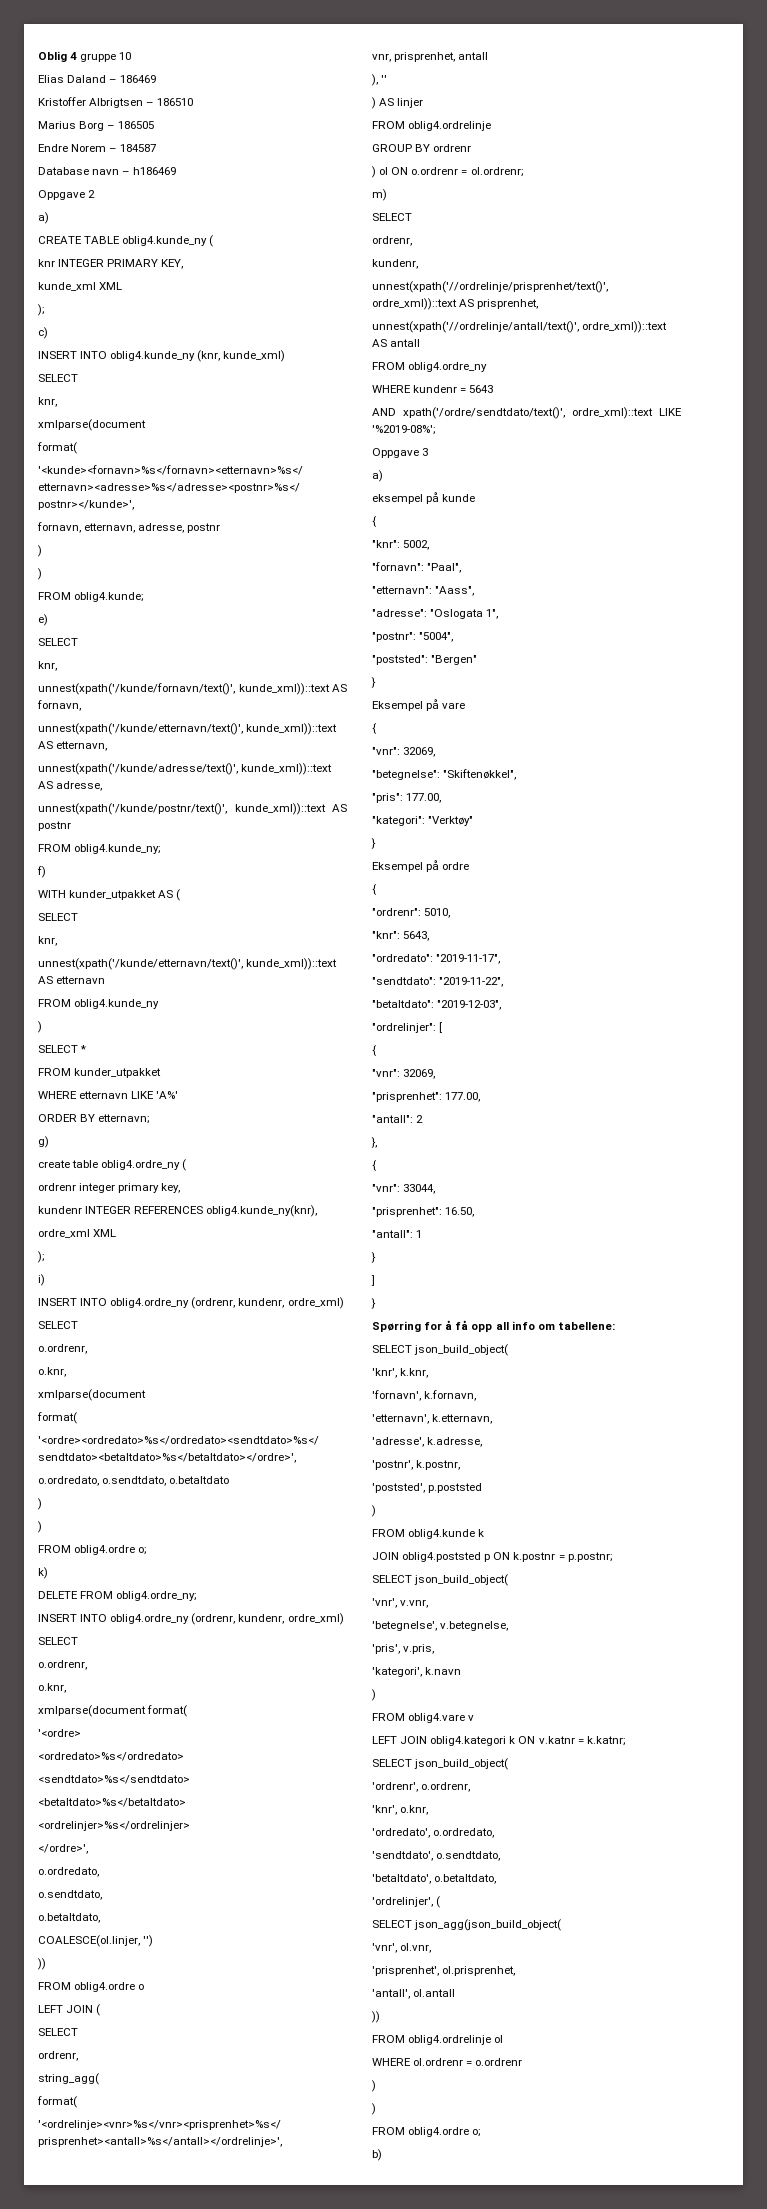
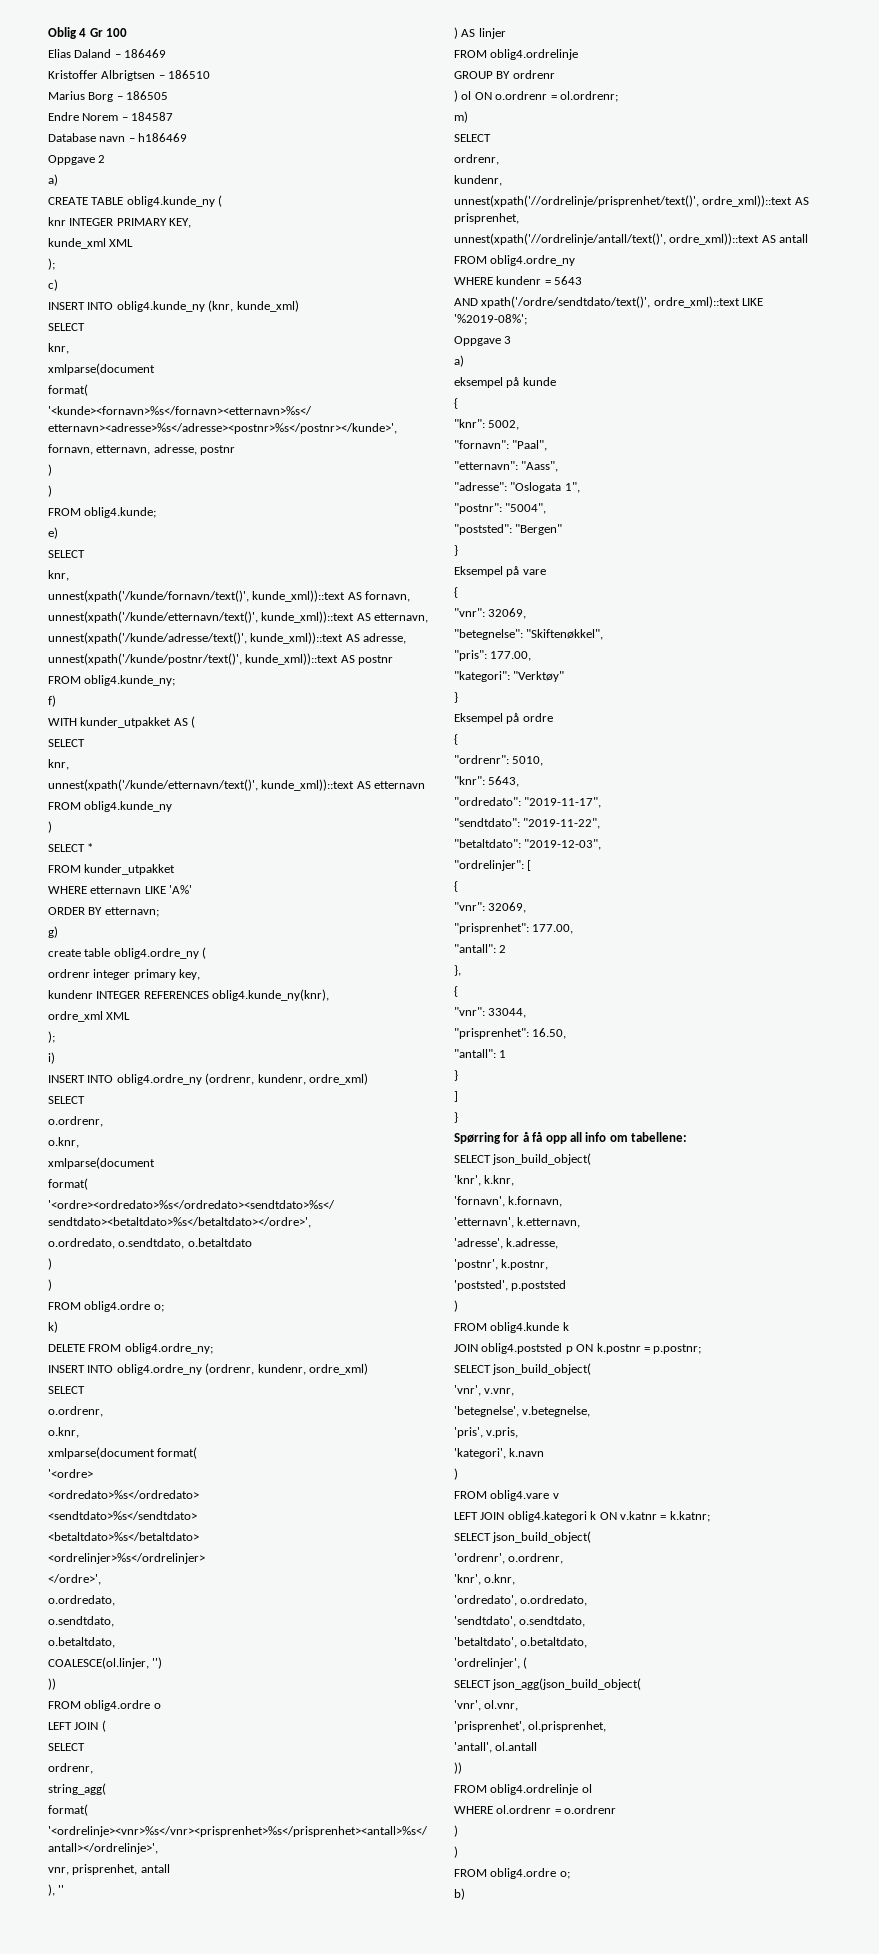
[80,52,132,62] gruppe 10 -> [89,28,128,37] Gr 100

